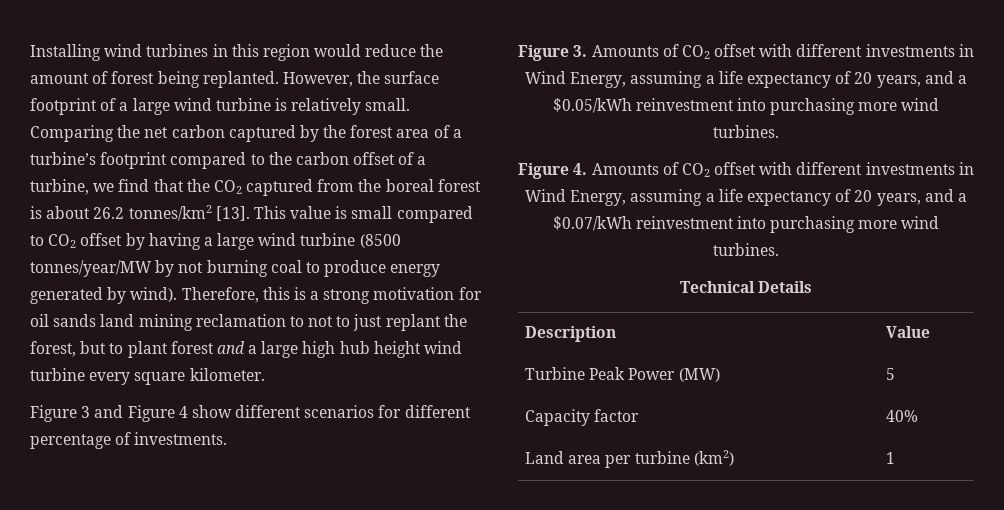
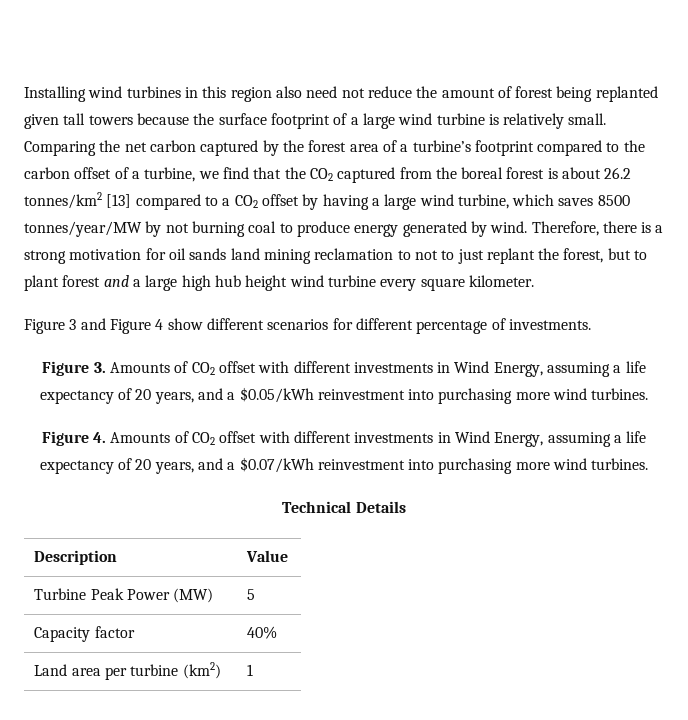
[314,44,362,57] would -> [275,86,365,98] also need not
[202,71,353,88] replanted. However, -> [595,86,658,102] [24,113,189,129] replanted given tall towers because
[215,206,473,223] [30,235,44,246] [13]. This value is small compared to -> [106,194,231,210] [13] compared to a
[300,233,401,248] turbine (8500 -> [457,194,630,209] turbine, which saves 8500
[130,287,290,303] wind). Therefore, this -> [490,221,637,236] wind. Therefore, there

